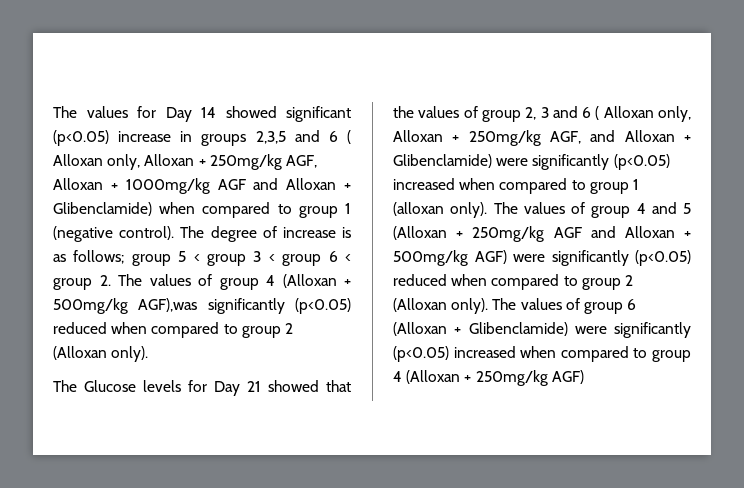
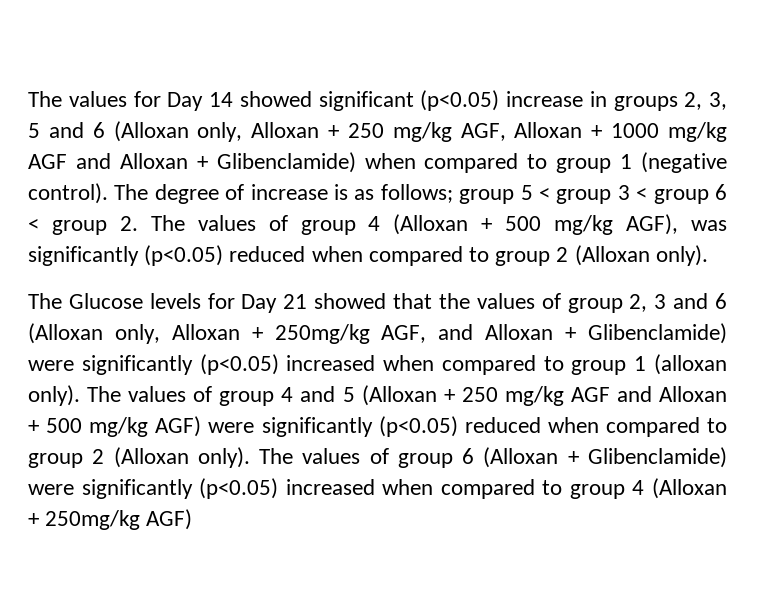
[255,130,351,144] [53,154,282,170] 2,3,5 and 6 ( Alloxan only, Alloxan + 250mg/kg -> [684,92,727,110] [28,121,452,142] 2, 3, 5 and 6 (Alloxan only, Alloxan + 250 mg/kg
[125,178,210,194] 1000mg/kg -> [611,122,727,142] 1000 mg/kg
[53,298,198,314] 500mg/kg AGF),was -> [505,214,727,235] 500 mg/kg AGF), was
[595,106,654,120] ( Alloxan -> [28,323,103,344] (Alloxan
[472,226,691,242] [393,250,468,266] 250mg/kg AGF and Alloxan + 500mg/kg -> [461,386,727,406] [28,417,149,437] 250 mg/kg AGF and Alloxan + 500 mg/kg

